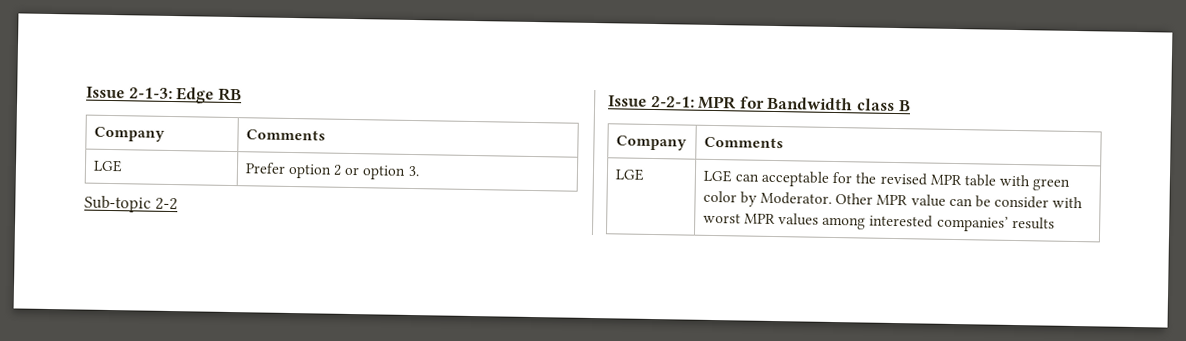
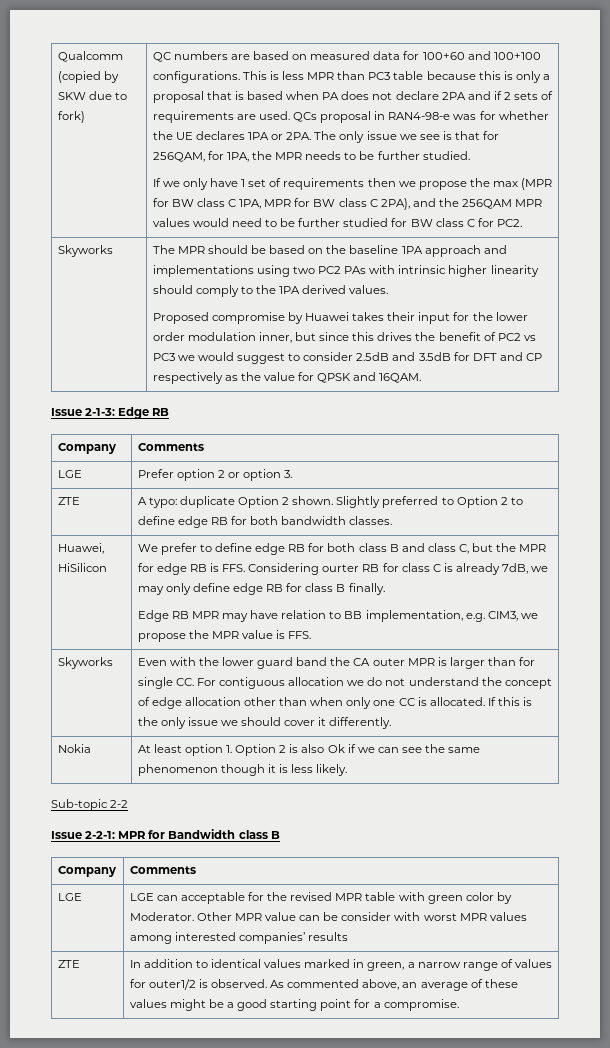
(86, 92) none -> [57,51,123,62] [57,71,119,83] [57,91,127,100] [57,111,85,123] [152,51,541,62] [152,71,550,83] [152,91,554,103] [152,111,549,123] [152,131,500,143] [152,151,470,162] [152,178,553,190] [152,198,543,210] [152,218,522,227] [57,245,113,257] [152,245,507,257] [152,265,539,277] [152,285,389,297] [152,312,528,324] [152,332,536,343] [152,352,542,364] [152,372,422,384] Qualcomm (copied by SKW due to fork) | QC numbers are based on measured data for 100+60 and 100+100 configurations. This is less MPR than PC3 table because this is only a proposal that is based when PA does not declare 2PA and if 2 sets of requirements are used. QCs proposal in RAN4-98-e was for whether the UE declares 1PA or 2PA. The only issue we see is that for 256QAM, for 1PA, the MPR needs to be further studied. // If we only have 1 set of requirements then we propose the max (MPR for BW class C 1PA, MPR for BW class C 2PA), and the 256QAM MPR values would need to be further studied for BW class C for PC2. // Skyworks | The MPR should be based on the baseline 1PA approach and implementations using two PC2 PAs with intrinsic higher linearity should comply to the 1PA derived values. // Proposed compromise by Huawei takes their input for the lower order modulation inner, but since this drives the benefit of PC2 vs PC3 we would suggest to consider 2.5dB and 3.5dB for DFT and CP respectively as the value for QPSK and 16QAM. //
(420, 171) none -> [57,497,80,505] [137,496,523,508] [137,516,393,528] [57,543,104,554] [57,563,107,572] [137,543,547,555] [137,563,549,575] [137,583,385,595] [137,610,538,622] [137,630,312,642] [57,657,113,669] [137,657,536,669] [137,677,552,689] [137,697,533,709] [137,717,392,729] [57,744,91,753] [137,744,481,756] [137,764,348,776] // ZTE | A typo: duplicate Option 2 shown. Slightly preferred to Option 2 to define edge RB for both bandwidth classes. // Huawei, HiSilicon | We prefer to define edge RB for both class B and class C, but the MPR for edge RB is FFS. Considering ourter RB for class C is already 7dB, we may only define edge RB for class B finally. // Edge RB MPR may have relation to BB implementation, e.g. CIM3, we propose the MPR value is FFS. // Skyworks | Even with the lower guard band the CA outer MPR is larger than for single CC. For contiguous allocation we do not understand the concept of edge allocation other than when only one CC is allocated. If this is the only issue we should cover it differently. // Nokia | At least option 1. Option 2 is also Ok if we can see the same phenomenon though it is less likely.
(1055, 223) none -> [57,960,80,968] [129,959,552,971] [129,979,518,991] [129,999,459,1011] // ZTE | In addition to identical values marked in green, a narrow range of values for outer1/2 is observed. As commented above, an average of these values might be a good starting point for a compromise.

